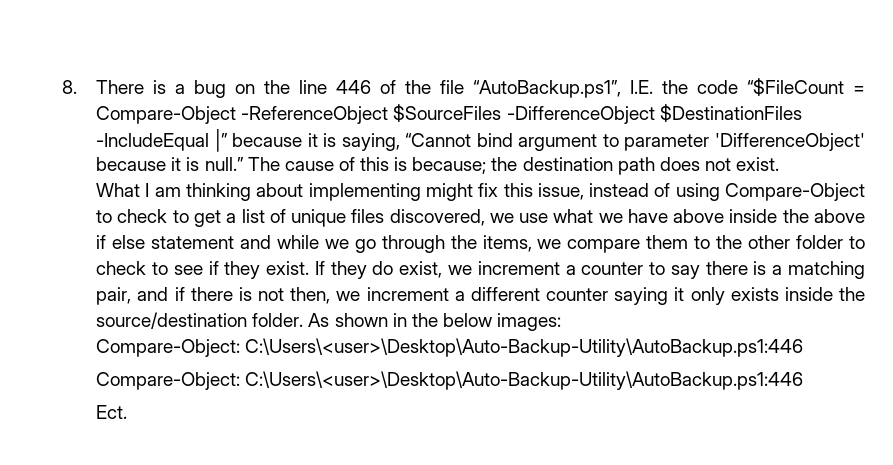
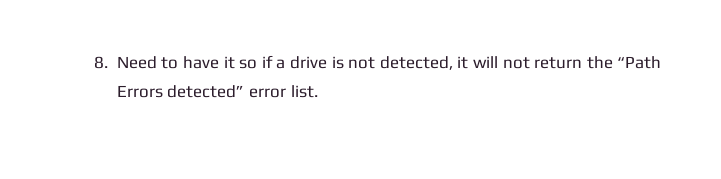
[96,78,865,98] [96,104,802,124] [96,129,866,152] [96,157,780,175] [96,183,865,201] [96,209,866,227] [96,235,866,253] [96,261,866,279] [96,287,865,305] [96,312,562,331] [96,338,804,357] [96,371,804,390] [96,405,128,419] There is a bug on the line 446 of the file “AutoBackup.ps1”, I.E. the code “$FileCount = Compare-Object -ReferenceObject $SourceFiles -DifferenceObject $DestinationFiles -IncludeEqual |” because it is saying, “Cannot bind argument to parameter 'DifferenceObject' because it is null.” The cause of this is because; the destination path does not exist. // What I am thinking about implementing might fix this issue, instead of using Compare-Object to check to get a list of unique files discovered, we use what we have above inside the above if else statement and while we go through the items, we compare them to the other folder to check to see if they exist. If they do exist, we increment a counter to say there is a matching pair, and if there is not then, we increment a different counter saying it only exists inside the source/destination folder. As shown in the below images: // Compare-Object: C:\Users\<user>\Desktop\Auto-Backup-Utility\AutoBackup.ps1:446 // Compare-Object: C:\Users\<user>\Desktop\Auto-Backup-Utility\AutoBackup.ps1:446 // Ect. -> [116,55,662,70] [116,85,318,98] Need to have it so if a drive is not detected, it will not return the “Path Errors detected” error list.

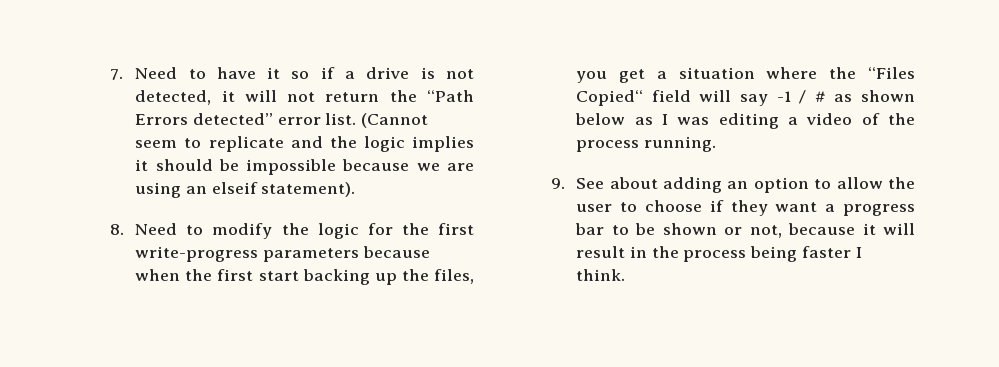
[94,56,109,69] 8. -> [109,69,123,80] 7.
(318, 91) none -> [361,113,429,128] [135,136,474,152] [135,159,474,175] [135,182,356,198] [109,223,475,239] [135,246,430,262] [135,269,475,285] [576,67,915,83] [576,90,915,106] [575,113,915,129] [576,136,717,152] [550,177,915,193] [576,200,915,216] [575,223,915,238] [576,246,862,262] [576,269,626,281] (Cannot seem to replicate and the logic implies it should be impossible because we are using an elseif statement). // 8. Need to modify the logic for the first write-progress parameters because when the first start backing up the files, you get a situation where the “Files Copied“ field will say -1 / # as shown below as I was editing a video of the process running. // 9. See about adding an option to allow the user to choose if they want a progress bar to be shown or not, because it will result in the process being faster I think.

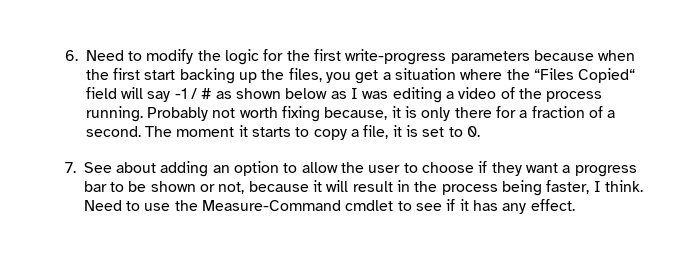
[109,67,474,80] [135,90,474,105] [135,113,429,128] [135,136,474,152] [135,159,474,175] [135,182,356,198] [109,224,124,235] 7. Need to have it so if a drive is not detected, it will not return the “Path Errors detected” error list. (Cannot seem to replicate and the logic implies it should be impossible because we are using an elseif statement). // 8. -> [64,50,78,61] 6.
[550,178,565,189] // 9. -> [147,106,616,122] [85,125,480,140] [64,162,76,173] Probably not worth fixing because, it is only there for a fraction of a second. The moment it starts to copy a file, it is set to 0. // 7.
[801,246,851,258] faster -> [546,180,590,194] faster,
(626, 275) none -> [83,199,575,214] Need to use the Measure-Command cmdlet to see if it has any effect.

